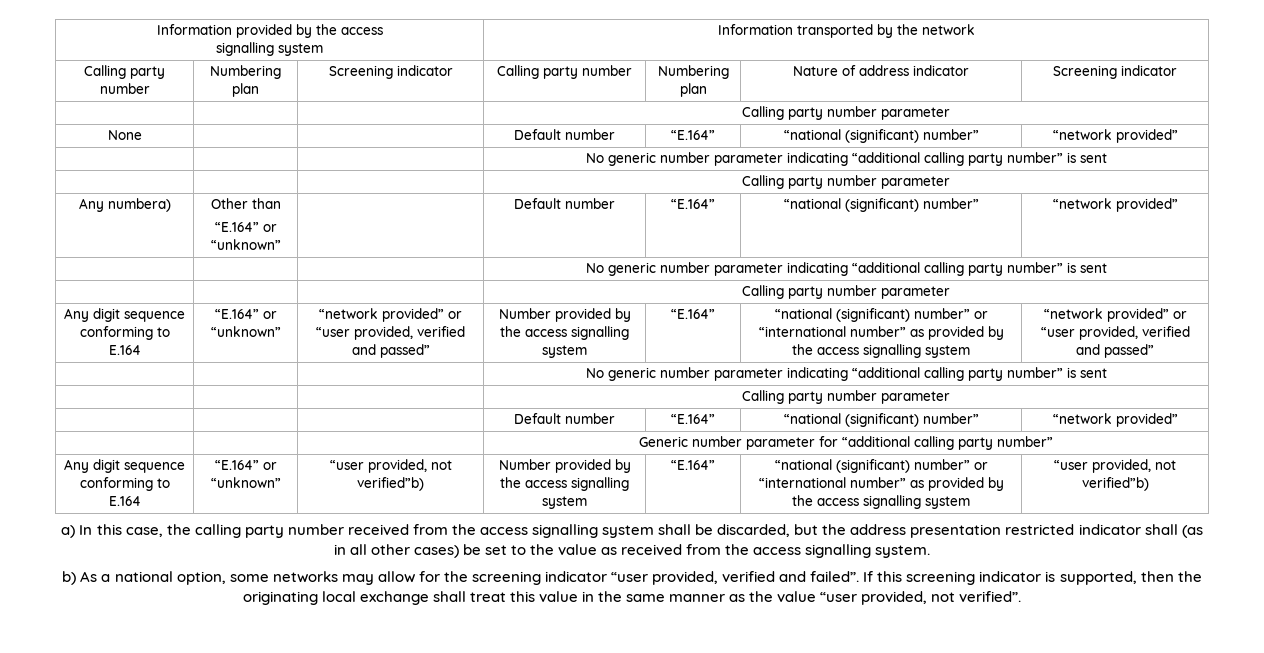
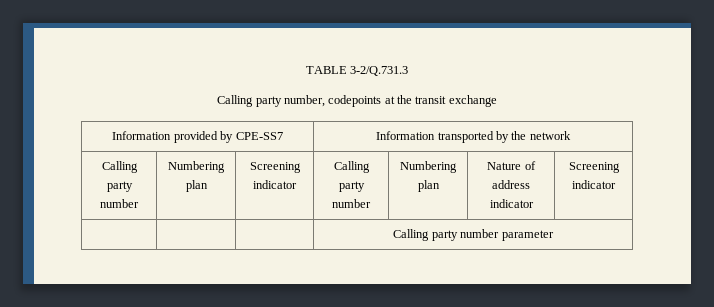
[156,24,383,38] [216,42,323,56] Information provided by the access // signalling system -> [305,66,409,76] [217,95,497,107] [112,131,283,143] TABLE 3-2/Q.731.3 // Calling party number, codepoints at the transit exchange // Information provided by CPE-SS7
[107,130,142,140] [514,129,615,140] [671,130,715,140] [783,129,979,143] [1052,129,1178,143] [585,152,1107,166] [742,175,950,189] [78,198,171,212] [210,198,281,209] [214,222,277,232] [210,239,281,250] [514,198,615,209] [671,199,715,209] [783,198,979,212] [1052,198,1178,212] [585,262,1107,276] [742,285,950,299] [64,308,185,322] [79,326,170,340] [108,345,141,355] [214,309,277,319] [210,326,281,337] [319,308,462,322] [316,326,465,340] [351,344,430,358] [498,308,631,322] [500,326,629,340] [542,345,587,358] [671,309,715,319] [774,308,988,322] [758,326,1004,340] [792,344,970,358] [1043,308,1187,322] [1040,326,1190,340] [1076,344,1154,358] [585,367,1107,381] [742,390,950,404] [514,413,615,424] [671,414,715,424] [783,413,979,427] [1052,413,1178,427] [639,436,1053,450] [64,459,185,473] [79,477,170,491] [108,496,141,506] [214,460,277,470] [210,477,281,488] [329,459,452,473] [357,477,424,491] [498,459,631,473] [500,477,629,491] [542,496,587,509] [671,460,715,470] [774,459,988,473] [758,477,1004,491] [792,495,970,509] [1054,459,1176,473] [1081,477,1149,491] [61,524,1203,538] [333,544,931,558] [62,571,1202,585] [242,591,1022,605] // None | | | Default number | “E.164” | “national (significant) number” | “network provided” // | | | No generic number parameter indicating “additional calling party number” is sent // | | | Calling party number parameter // Any numbera) | Other than // “E.164” or “unknown” | | Default number | “E.164” | “national (significant) number” | “network provided” // | | | No generic number parameter indicating “additional calling party number” is sent // | | | Calling party number parameter // Any digit sequence conforming to E.164 | “E.164” or “unknown” | “network provided” or “user provided, verified and passed” | Number provided by the access signalling system | “E.164” | “national (significant) number” or “international number” as provided by the access signalling system | “network provided” or “user provided, verified and passed” // | | | No generic number parameter indicating “additional calling party number” is sent // | | | Calling party number parameter // | | | Default number | “E.164” | “national (significant) number” | “network provided” // | | | Generic number parameter for “additional calling party number” // Any digit sequence conforming to E.164 | “E.164” or “unknown” | “user provided, not verified”b) | Number provided by the access signalling system | “E.164” | “national (significant) number” or “international number” as provided by the access signalling system | “user provided, not verified”b) // a) In this case, the calling party number received from the access signalling system shall be discarded, but the address presentation restricted indicator shall (as in all other cases) be set to the value as received from the access signalling system. // b) As a national option, some networks may allow for the screening indicator “user provided, verified and failed”. If this screening indicator is supported, then the originating local exchange shall treat this value in the same manner as the value “user provided, not verified”. -> (554, 235) none

